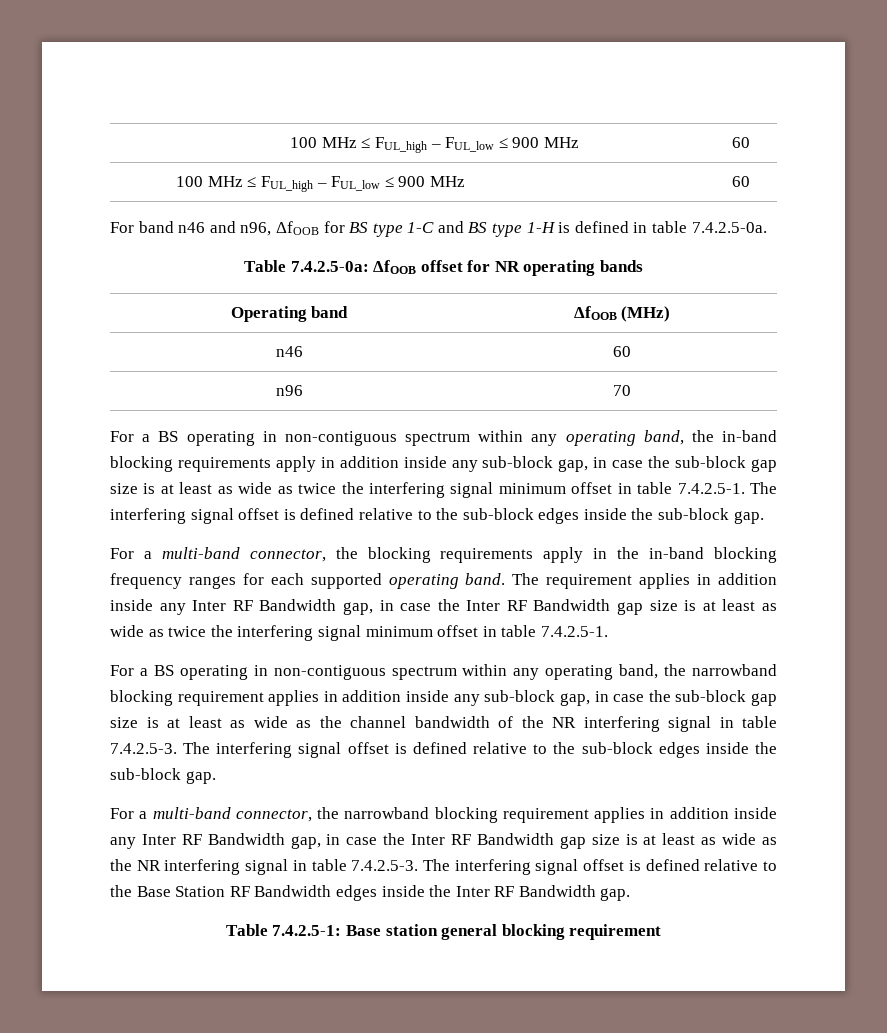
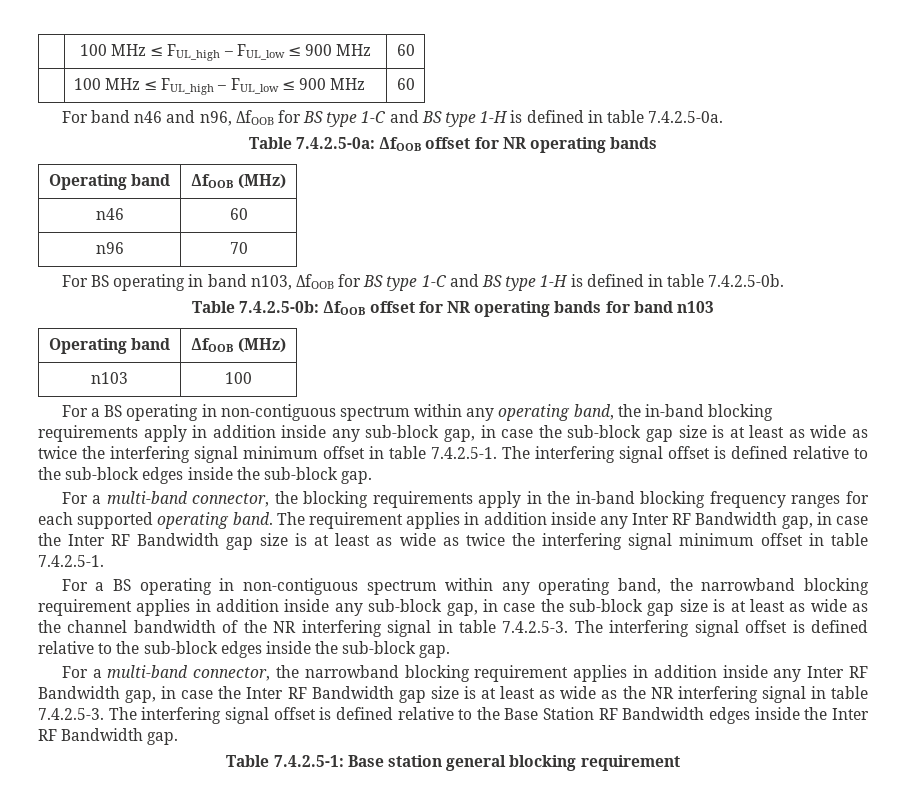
(631, 390) none -> [61,274,785,291] [192,301,714,317] [48,338,171,354] [191,338,286,353] [91,372,128,384] [225,372,252,384] // For BS operating in band n103, ΔfOOB for BS type 1-C and BS type 1-H is defined in table 7.4.2.5-0b. // Table 7.4.2.5-0b: ΔfOOB offset for NR operating bands for band n103 // Operating band | ΔfOOB (MHz) // n103 | 100

